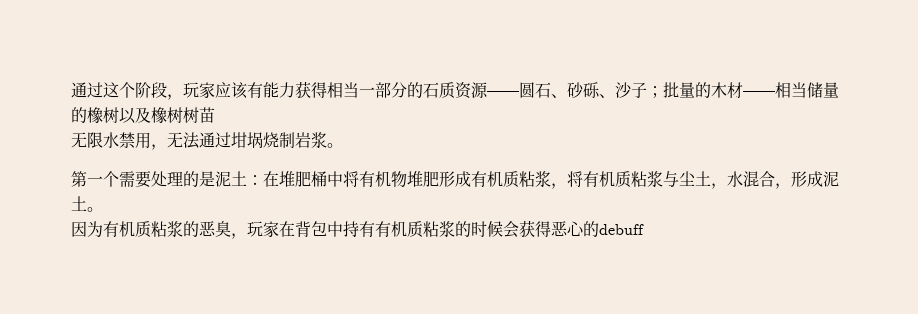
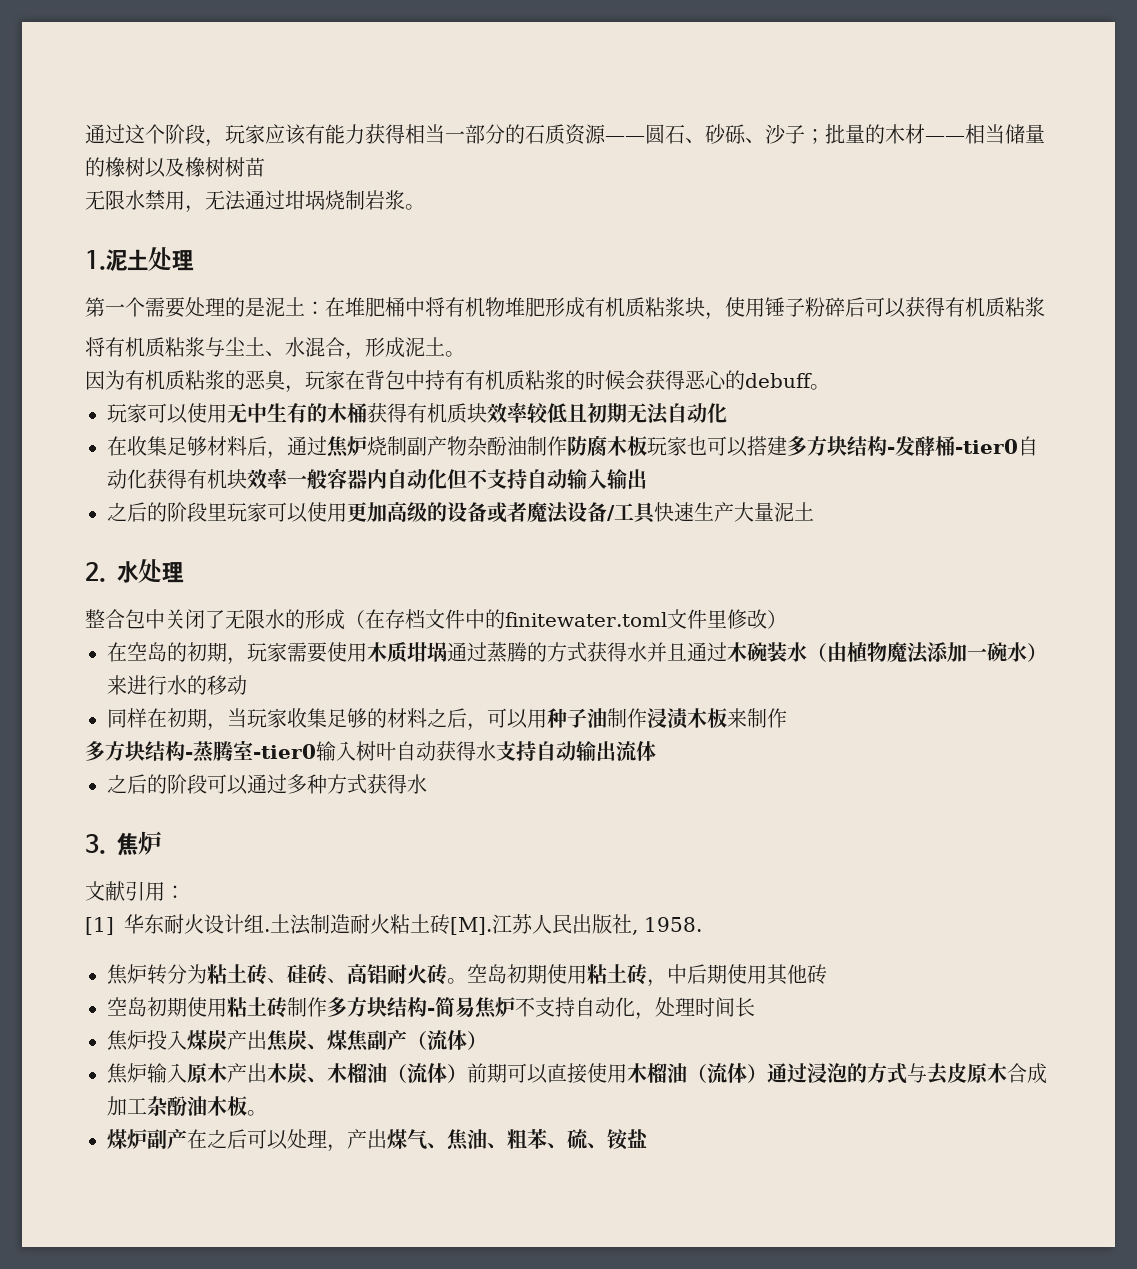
(343, 145) none -> [85,247,194,271] // 1.泥土处理
[551,183,567,189] ， -> [685,297,1045,320] 块，使用锤子粉碎后可以获得有机质粘浆 //
[711,183,727,189] ， -> [265,351,285,356] 、
(644, 229) none -> [810,384,830,390] [107,402,727,425] [107,435,1038,459] [107,468,647,489] [107,502,814,524] [85,559,184,583] [85,609,787,630] [107,642,1047,665] [107,675,247,695] [107,708,787,731] [85,740,656,762] [107,774,427,795] [85,831,162,856] [85,881,185,901] [85,913,702,935] [107,964,827,987] [107,997,755,1020] [107,1030,487,1052] [107,1063,1047,1085] [107,1096,267,1116] [106,1128,648,1152] 。 // 玩家可以使用无中生有的木桶获得有机质块效率较低且初期无法自动化 // 在收集足够材料后，通过焦炉烧制副产物杂酚油制作防腐木板玩家也可以搭建多方块结构-发酵桶-tier0自动化获得有机块效率一般容器内自动化但不支持自动输入输出 // 之后的阶段里玩家可以使用更加高级的设备或者魔法设备/工具快速生产大量泥土 // 2.水处理 // 整合包中关闭了无限水的形成（在存档文件中的finitewater.toml文件里修改） // 在空岛的初期，玩家需要使用木质坩埚通过蒸腾的方式获得水并且通过木碗装水（由植物魔法添加一碗水）来进行水的移动 // 同样在初期，当玩家收集足够的材料之后，可以用种子油制作浸渍木板来制作 // 多方块结构-蒸腾室-tier0输入树叶自动获得水支持自动输出流体 // 之后的阶段可以通过多种方式获得水 // 3.焦炉 // 文献引用： // [1]华东耐火设计组.土法制造耐火粘土砖[M].江苏人民出版社, 1958. // 焦炉转分为粘土砖、硅砖、高铝耐火砖。空岛初期使用粘土砖，中后期使用其他砖 // 空岛初期使用粘土砖制作多方块结构-简易焦炉不支持自动化，处理时间长 // 焦炉投入煤炭产出焦炭、煤焦副产（流体） // 焦炉输入原木产出木炭、木榴油（流体）前期可以直接使用木榴油（流体）通过浸泡的方式与去皮原木合成加工杂酚油木板。 // 煤炉副产在之后可以处理，产出煤气、焦油、粗苯、硫、铵盐

